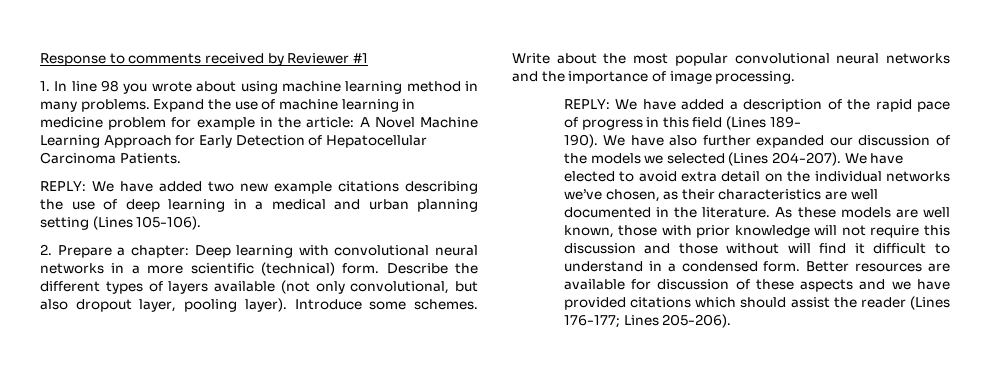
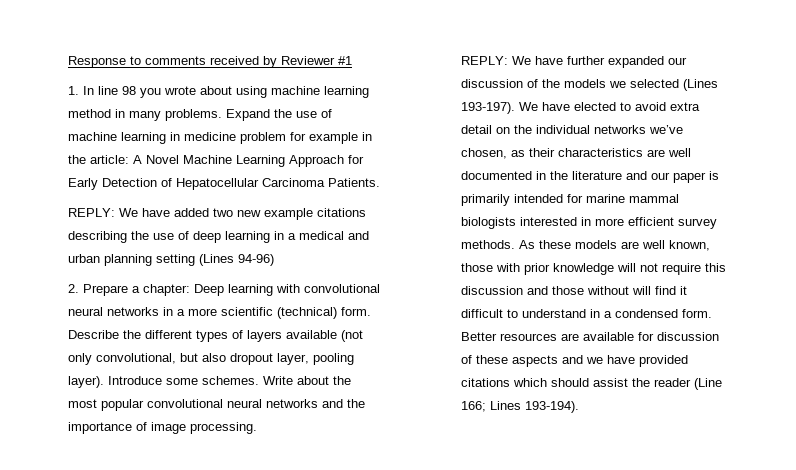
[136,216,202,230] 105-106). -> [238,254,274,266] 94-96)
[681,99,950,112] [563,116,801,130] [563,134,698,148] added a description of the rapid pace of progress in this field (Lines 189- // 190). We have also -> (563, 60) none
[772,152,842,166] 204-207). -> [460,102,515,114] 193-197).
[702,207,771,218] literature. -> [571,171,719,183] [460,194,679,206] [460,217,717,229] [460,240,515,249] literature and our paper is primarily intended for marine mammal biologists interested in more efficient survey methods.
[910,296,951,310] [563,314,732,328] (Lines 176-177; Lines 205-206). -> [693,378,722,390] [460,401,579,413] (Line 166; Lines 193-194).

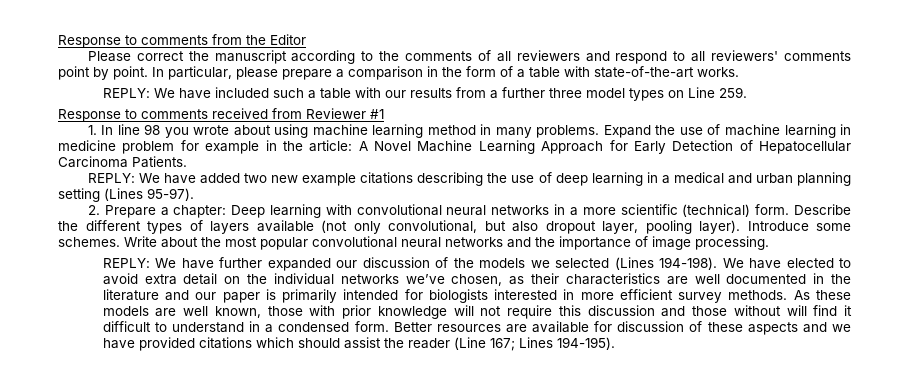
[68,56,277,68] Response to comments received by -> [58,34,306,48] [87,50,852,64] [58,66,739,80] [102,87,747,101] [58,108,302,122] Response to comments from the Editor // Please correct the manuscript according to the comments of all reviewers and respond to all reviewers' comments point by point. In particular, please prepare a comparison in the form of a table with state-of-the-art works. // REPLY: We have included such a table with our results from a further three model types on Line 259. // Response to comments received from
[238,254,274,266] 94-96) -> [147,188,194,201] 95-97).
[460,102,515,114] 193-197). -> [659,257,718,270] 194-198).
[585,194,679,203] marine mammal -> (423, 294) none
[460,401,579,413] 166; Lines 193-194). -> [489,337,615,351] 167; Lines 194-195).

